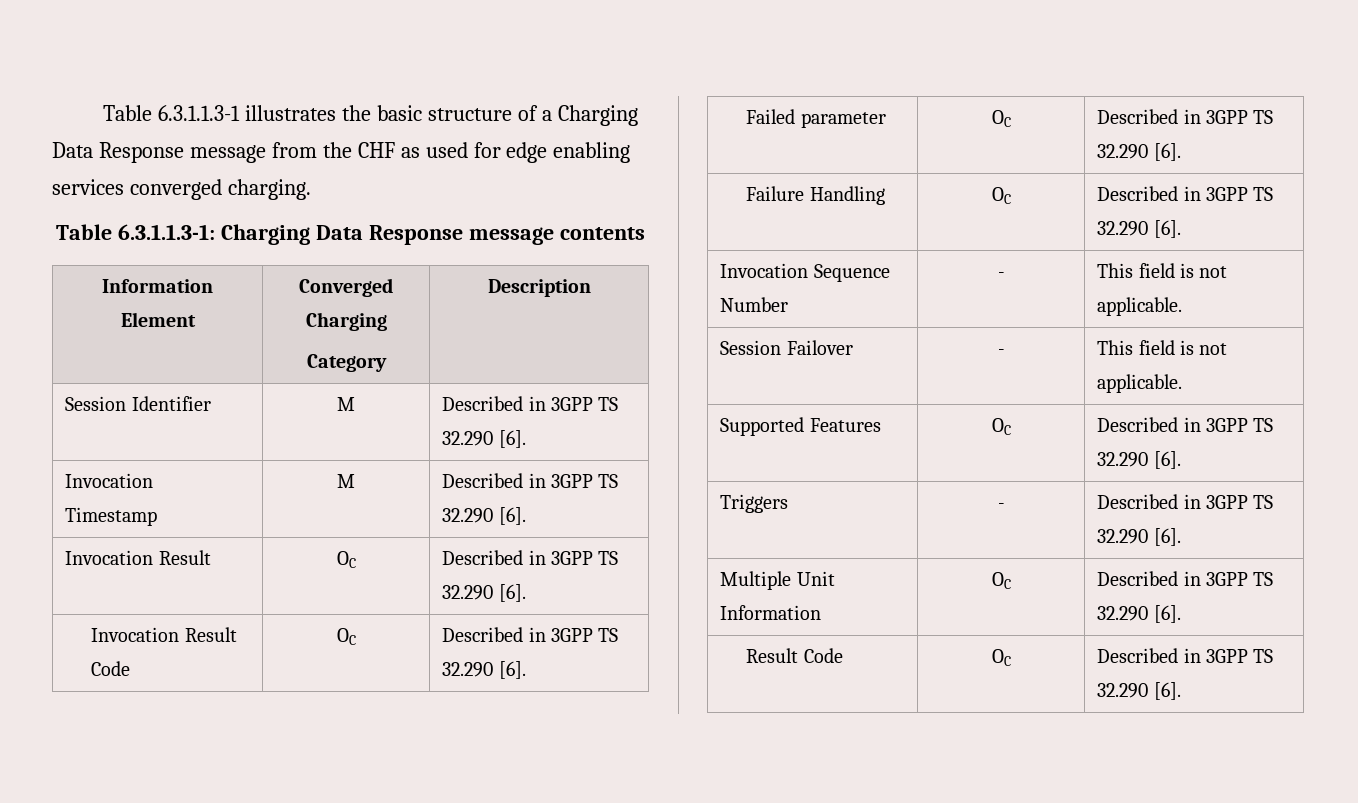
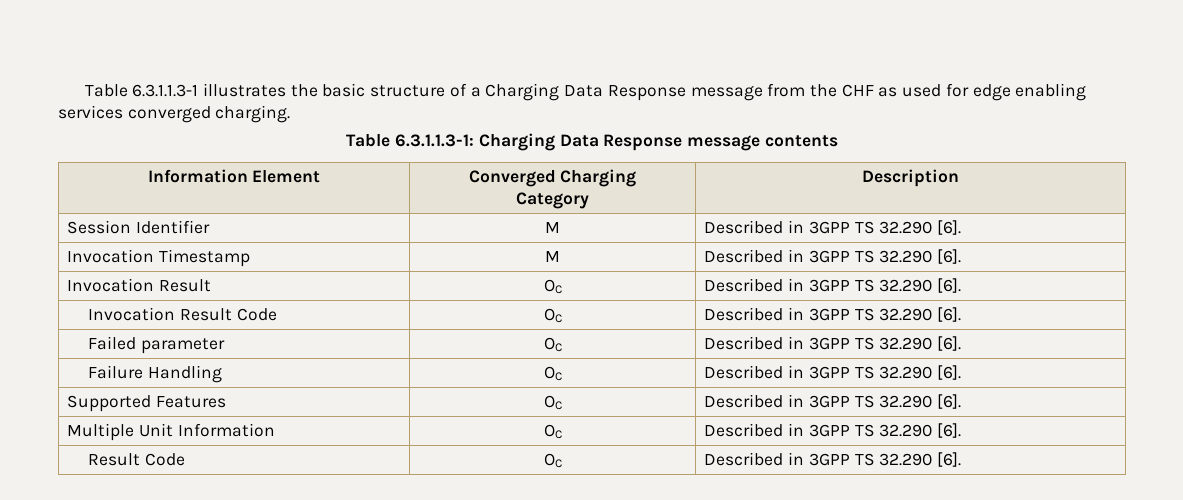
[720,263,890,282] [720,297,789,312] [997,272,1005,278] [1097,263,1228,278] [1097,297,1183,316] [720,340,853,355] [997,349,1005,355] [1097,340,1228,355] [1097,374,1183,393] // Invocation Sequence Number | - | This field is not applicable. // Session Failover | - | This field is not applicable. -> (962, 372) none
[720,494,789,513] [997,503,1005,509] [1097,494,1274,509] [1097,528,1181,546] // Triggers | - | Described in 3GPP TS 32.290 [6]. -> (962, 401) none

